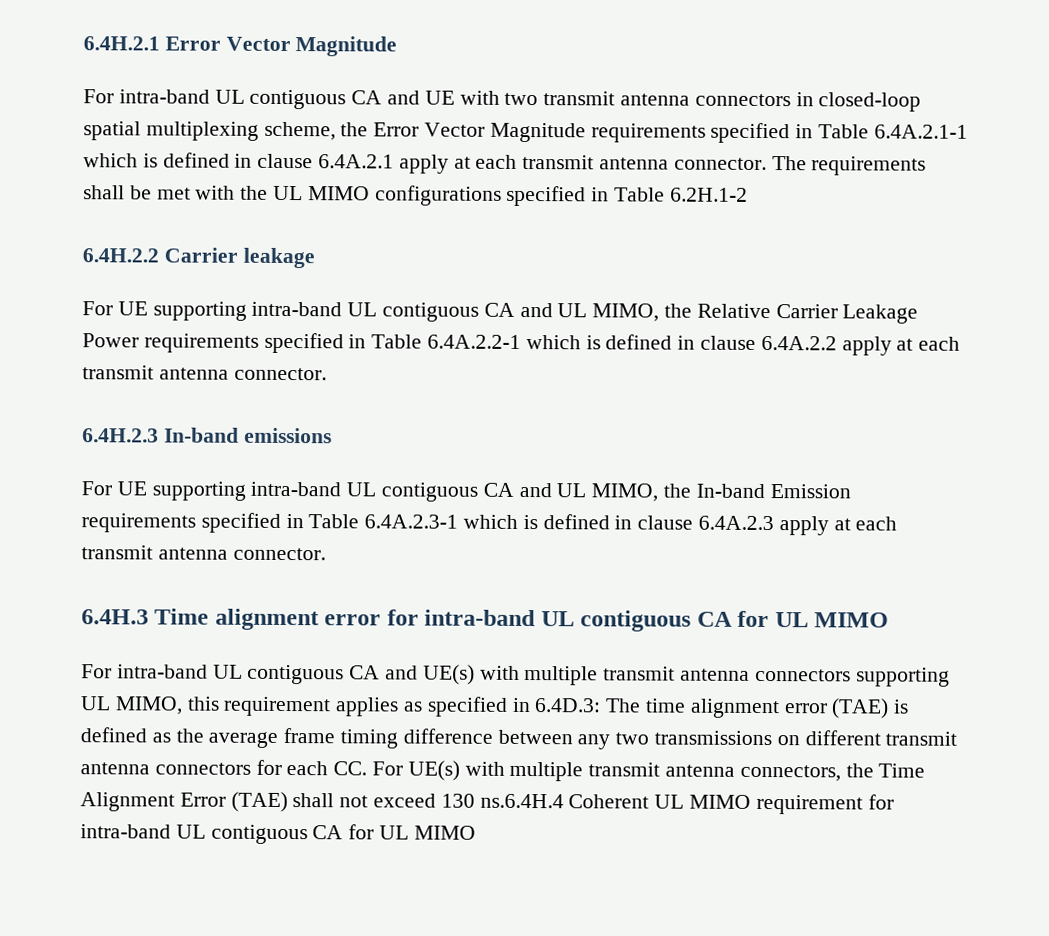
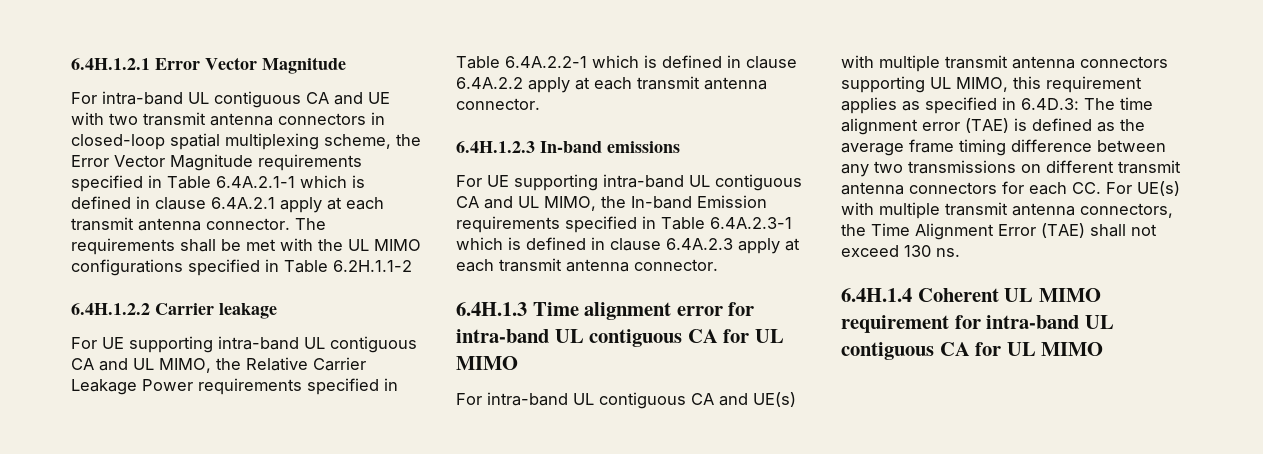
[83,36,160,51] 6.4H.2.1 -> [71,58,150,70] 6.4H.1.2.1
[669,187,748,202] [82,248,159,263] 6.2H.1-2 // 6.4H.2.2 -> [333,260,412,272] [71,303,150,315] 6.2H.1.1-2 // 6.4H.1.2.2
[82,428,159,443] 6.4H.2.3 -> [456,141,535,153] 6.4H.1.2.3
[81,609,149,625] 6.4H.3 -> [456,302,527,316] 6.4H.1.3
[479,793,564,809] ns.6.4H.4 -> [936,248,960,257] [841,288,912,302] ns. // 6.4H.1.4

